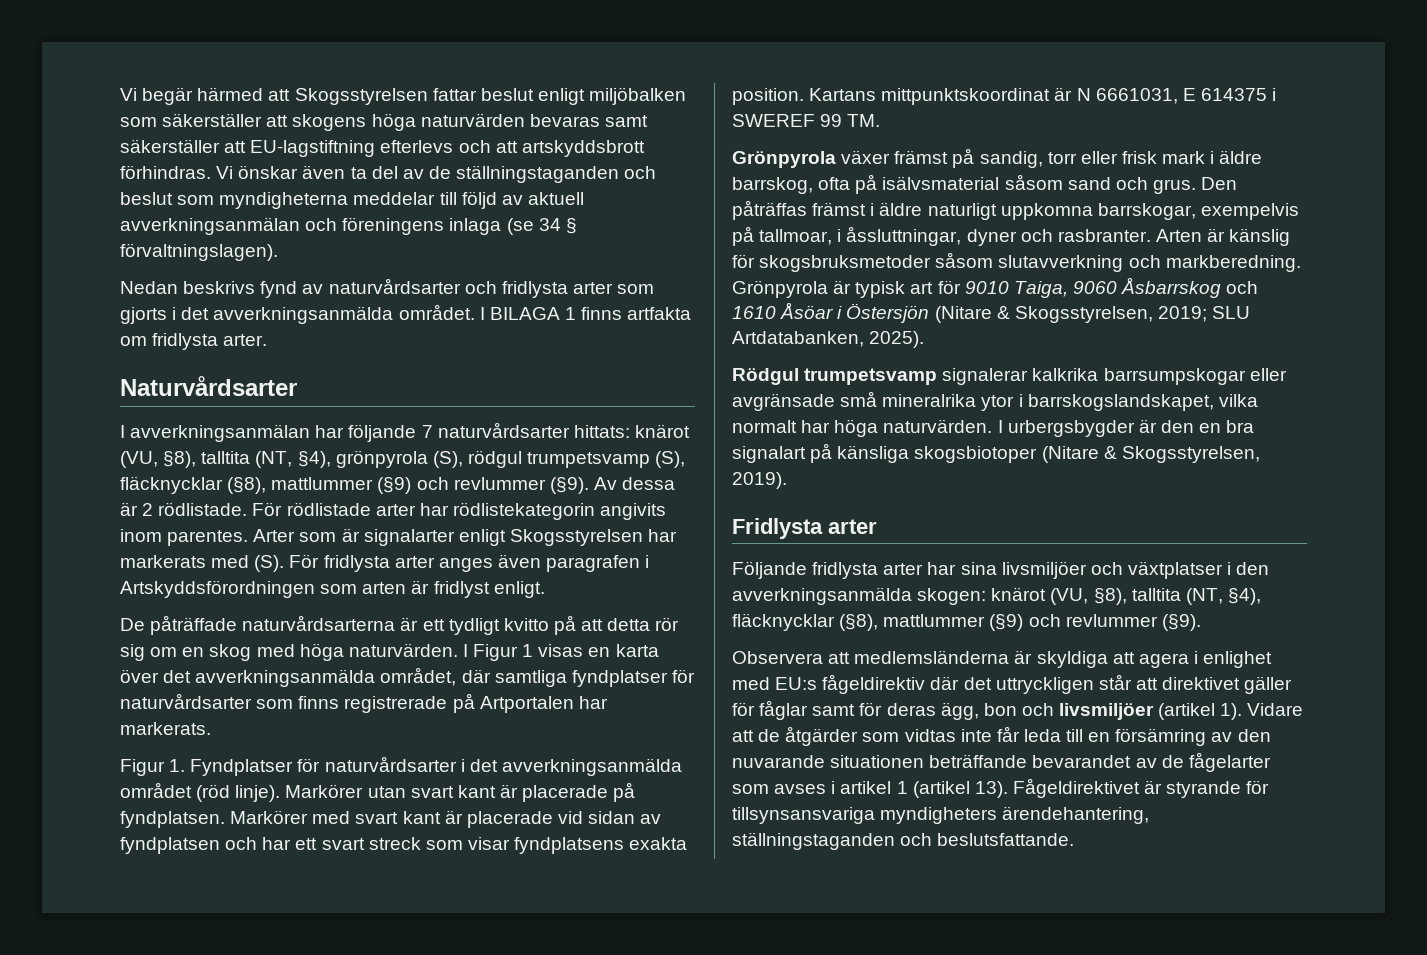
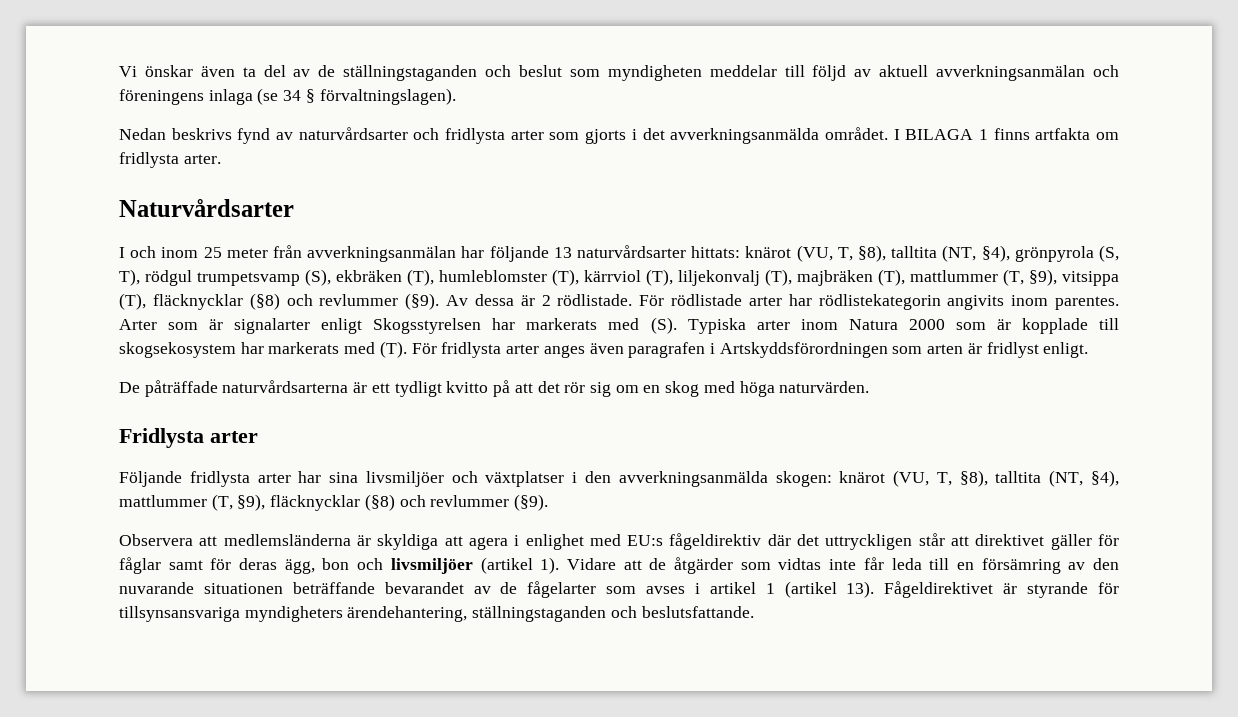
[120,87,687,105] [120,113,648,131] [120,139,645,157] [120,165,234,179] Vi begär härmed att Skogsstyrelsen fattar beslut enligt miljöbalken som säkerställer att skogens höga naturvärden bevaras samt säkerställer att EU-lagstiftning efterlevs och att artskyddsbrott förhindras. Vi -> [119,66,137,77] Vi
[219,192,349,209] myndigheterna -> [607,65,702,81] myndigheten
(125, 431) none -> [130,245,302,258] och inom 25 meter från
[421,425,433,438] 7 -> [553,247,572,258] 13
(158, 459) none -> [837,247,853,261] T,
[432,451,463,468] (S), -> [1099,245,1120,262] [119,269,140,286] (S, T),
[120,476,412,494] fläcknycklar (§8), mattlummer (§9) -> [336,269,1119,286] [119,293,280,310] ekbräken (T), humleblomster (T), kärrviol (T), liljekonvalj (T), majbräken (T), mattlummer (T, §9), vitsippa (T), fläcknycklar (§8)
(285, 563) none -> [687,318,1119,334] [119,341,407,358] Typiska arter inom Natura 2000 som är kopplade till skogsekosystem har markerats med (T).
[607,618,651,631] detta -> [537,381,560,393] det
[462,644,659,661] [120,667,695,687] [120,693,608,713] [120,722,211,735] [120,756,682,776] [120,782,636,802] [120,810,662,828] [120,837,688,854] [732,87,1277,105] [732,114,881,127] [732,148,1263,168] [732,174,1238,194] [732,200,1299,220] [732,226,1291,246] [732,252,1301,272] [732,277,1259,298] [732,302,1251,323] [732,331,925,348] [732,368,1287,385] [732,391,1258,411] [732,419,1255,437] [732,443,1260,463] [732,472,787,489] I Figur 1 visas en karta över det avverkningsanmälda området, där samtliga fyndplatser för naturvårdsarter som finns registrerade på Artportalen har markerats. // Figur 1. Fyndplatser för naturvårdsarter i det avverkningsanmälda området (röd linje). Markörer utan svart kant är placerade på fyndplatsen. Markörer med svart kant är placerade vid sidan av fyndplatsen och har ett svart streck som visar fyndplatsens exakta position. Kartans mittpunktskoordinat är N 6661031, E 614375 i SWEREF 99 TM. // Grönpyrola växer främst på sandig, torr eller frisk mark i äldre barrskog, ofta på isälvsmaterial såsom sand och grus. Den påträffas främst i äldre naturligt uppkomna barrskogar, exempelvis på tallmoar, i åssluttningar, dyner och rasbranter. Arten är känslig för skogsbruksmetoder såsom slutavverkning och markberedning. Grönpyrola är typisk art för 9010 Taiga, 9060 Åsbarrskog och 1610 Åsöar i Östersjön (Nitare & Skogsstyrelsen, 2019; SLU Artdatabanken, 2025). // Rödgul trumpetsvamp signalerar kalkrika barrsumpskogar eller avgränsade små mineralrika ytor i barrskogslandskapet, vilka normalt har höga naturvärden. I urbergsbygder är den en bra signalart på känsliga skogsbiotoper (Nitare & Skogsstyrelsen, 2019). -> (870, 387) none
[1093,588,1261,605] [732,613,1024,631] §8), talltita (NT, §4), fläcknycklar (§8), mattlummer (§9) -> [936,470,1120,487] [119,494,395,511] T, §8), talltita (NT, §4), mattlummer (T, §9), fläcknycklar (§8)

